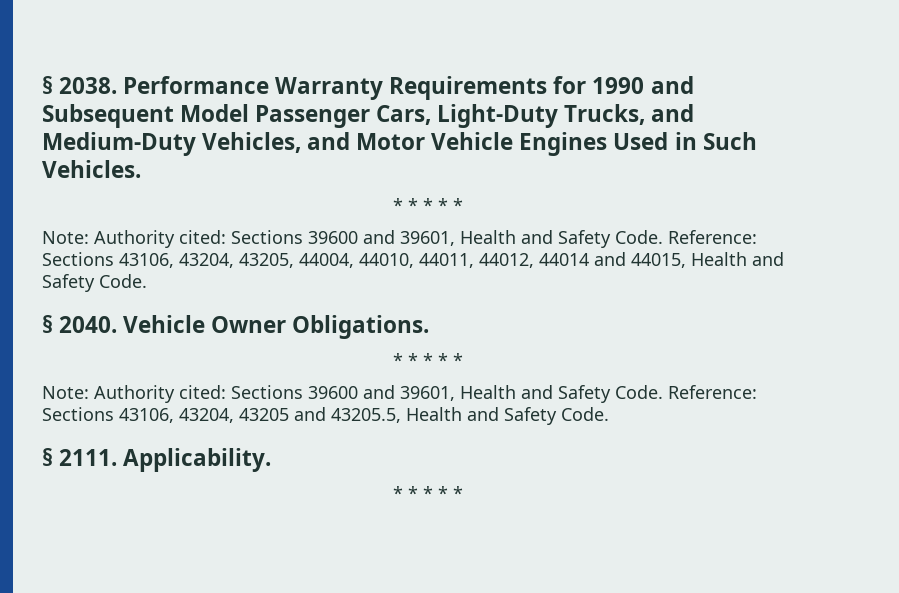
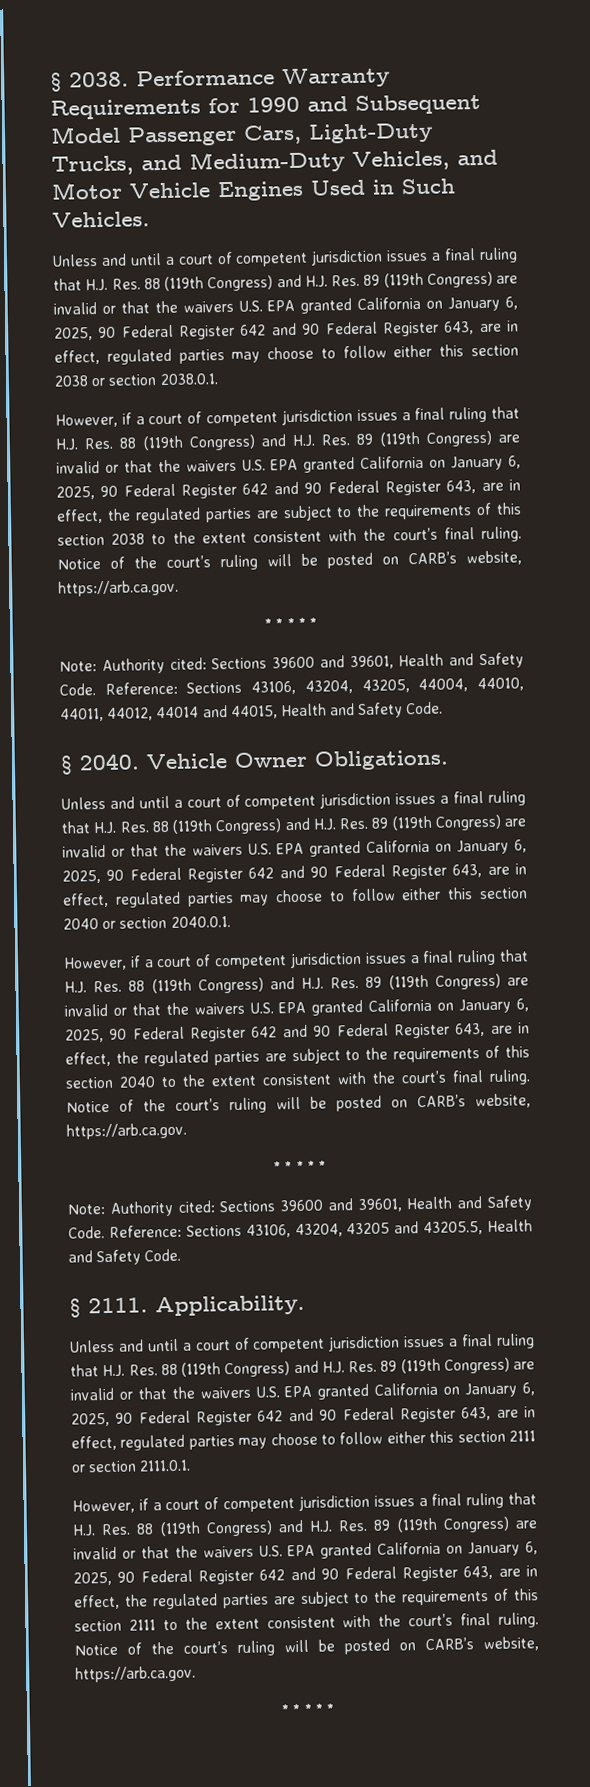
(141, 169) none -> [52,247,519,267] [53,271,518,292] [53,296,519,315] [54,320,519,341] [54,344,519,365] [54,373,218,387] [55,406,520,428] [55,430,520,451] [56,455,522,474] [56,479,521,500] [56,502,522,524] [57,526,522,546] [57,550,522,571] [58,579,179,597] // Unless and until a court of competent jurisdiction issues a final ruling that H.J. Res. 88 (119th Congress) and H.J. Res. 89 (119th Congress) are invalid or that the waivers U.S. EPA granted California on January 6, 2025, 90 Federal Register 642 and 90 Federal Register 643, are in effect, regulated parties may choose to follow either this section 2038 or section 2038.0.1. // However, if a court of competent jurisdiction issues a final ruling that H.J. Res. 88 (119th Congress) and H.J. Res. 89 (119th Congress) are invalid or that the waivers U.S. EPA granted California on January 6, 2025, 90 Federal Register 642 and 90 Federal Register 643, are in effect, the regulated parties are subject to the requirements of this section 2038 to the extent consistent with the court’s final ruling. Notice of the court’s ruling will be posted on CARB’s website, https://arb.ca.gov.
(430, 327) none -> [61,790,527,810] [61,814,526,835] [62,839,528,858] [62,863,527,884] [62,887,528,908] [63,916,231,930] [63,949,529,971] [64,973,529,994] [64,998,530,1017] [65,1022,530,1043] [65,1045,530,1067] [65,1069,531,1089] [66,1093,531,1114] [66,1122,187,1140] // Unless and until a court of competent jurisdiction issues a final ruling that H.J. Res. 88 (119th Congress) and H.J. Res. 89 (119th Congress) are invalid or that the waivers U.S. EPA granted California on January 6, 2025, 90 Federal Register 642 and 90 Federal Register 643, are in effect, regulated parties may choose to follow either this section 2040 or section 2040.0.1. // However, if a court of competent jurisdiction issues a final ruling that H.J. Res. 88 (119th Congress) and H.J. Res. 89 (119th Congress) are invalid or that the waivers U.S. EPA granted California on January 6, 2025, 90 Federal Register 642 and 90 Federal Register 643, are in effect, the regulated parties are subject to the requirements of this section 2040 to the extent consistent with the court’s final ruling. Notice of the court’s ruling will be posted on CARB’s website, https://arb.ca.gov.
(272, 460) none -> [69,1333,536,1353] [70,1357,535,1378] [70,1382,536,1401] [71,1406,536,1427] [71,1430,536,1451] [71,1459,192,1473] [72,1492,537,1514] [72,1516,538,1537] [73,1541,539,1560] [73,1565,538,1586] [74,1588,539,1610] [74,1612,539,1632] [74,1636,539,1656] [75,1665,196,1683] // Unless and until a court of competent jurisdiction issues a final ruling that H.J. Res. 88 (119th Congress) and H.J. Res. 89 (119th Congress) are invalid or that the waivers U.S. EPA granted California on January 6, 2025, 90 Federal Register 642 and 90 Federal Register 643, are in effect, regulated parties may choose to follow either this section 2111 or section 2111.0.1. // However, if a court of competent jurisdiction issues a final ruling that H.J. Res. 88 (119th Congress) and H.J. Res. 89 (119th Congress) are invalid or that the waivers U.S. EPA granted California on January 6, 2025, 90 Federal Register 642 and 90 Federal Register 643, are in effect, the regulated parties are subject to the requirements of this section 2111 to the extent consistent with the court’s final ruling. Notice of the court’s ruling will be posted on CARB’s website, https://arb.ca.gov.

